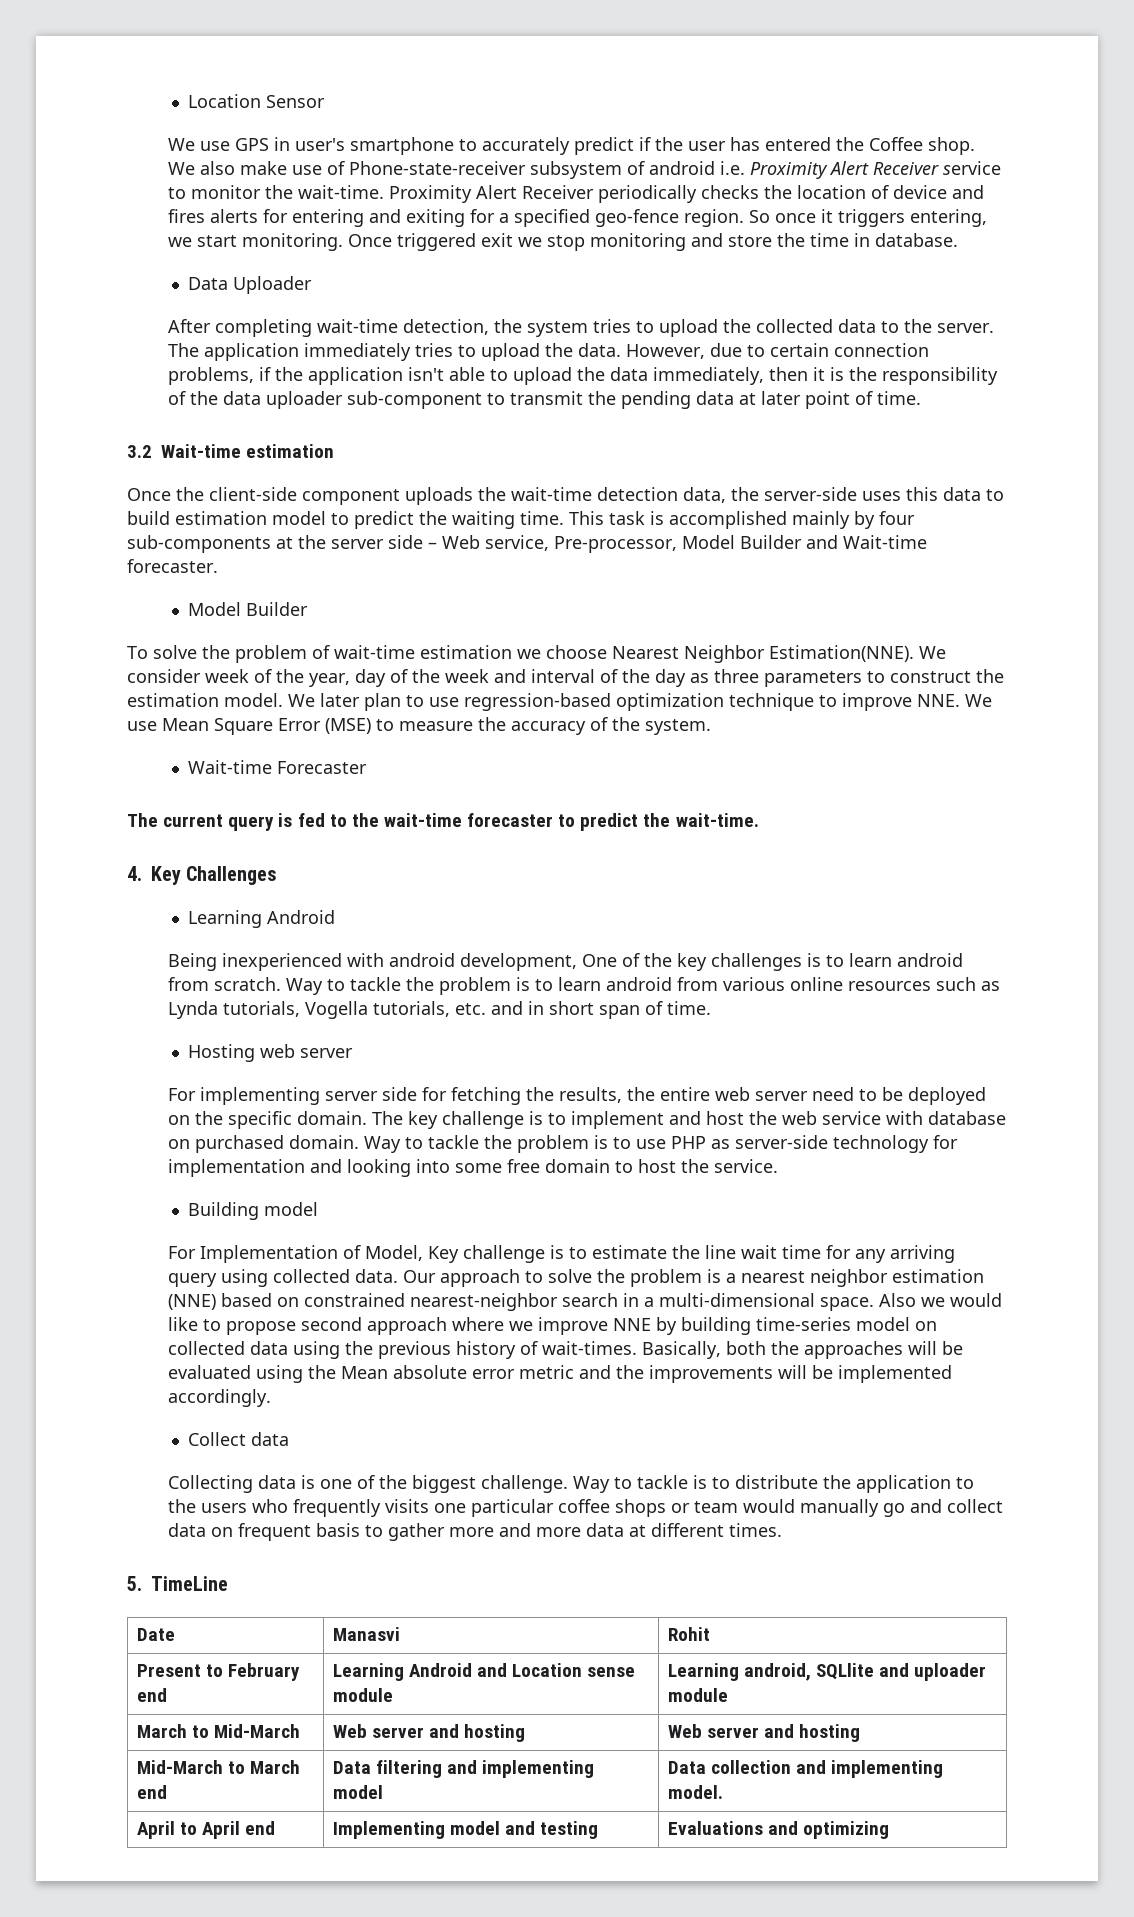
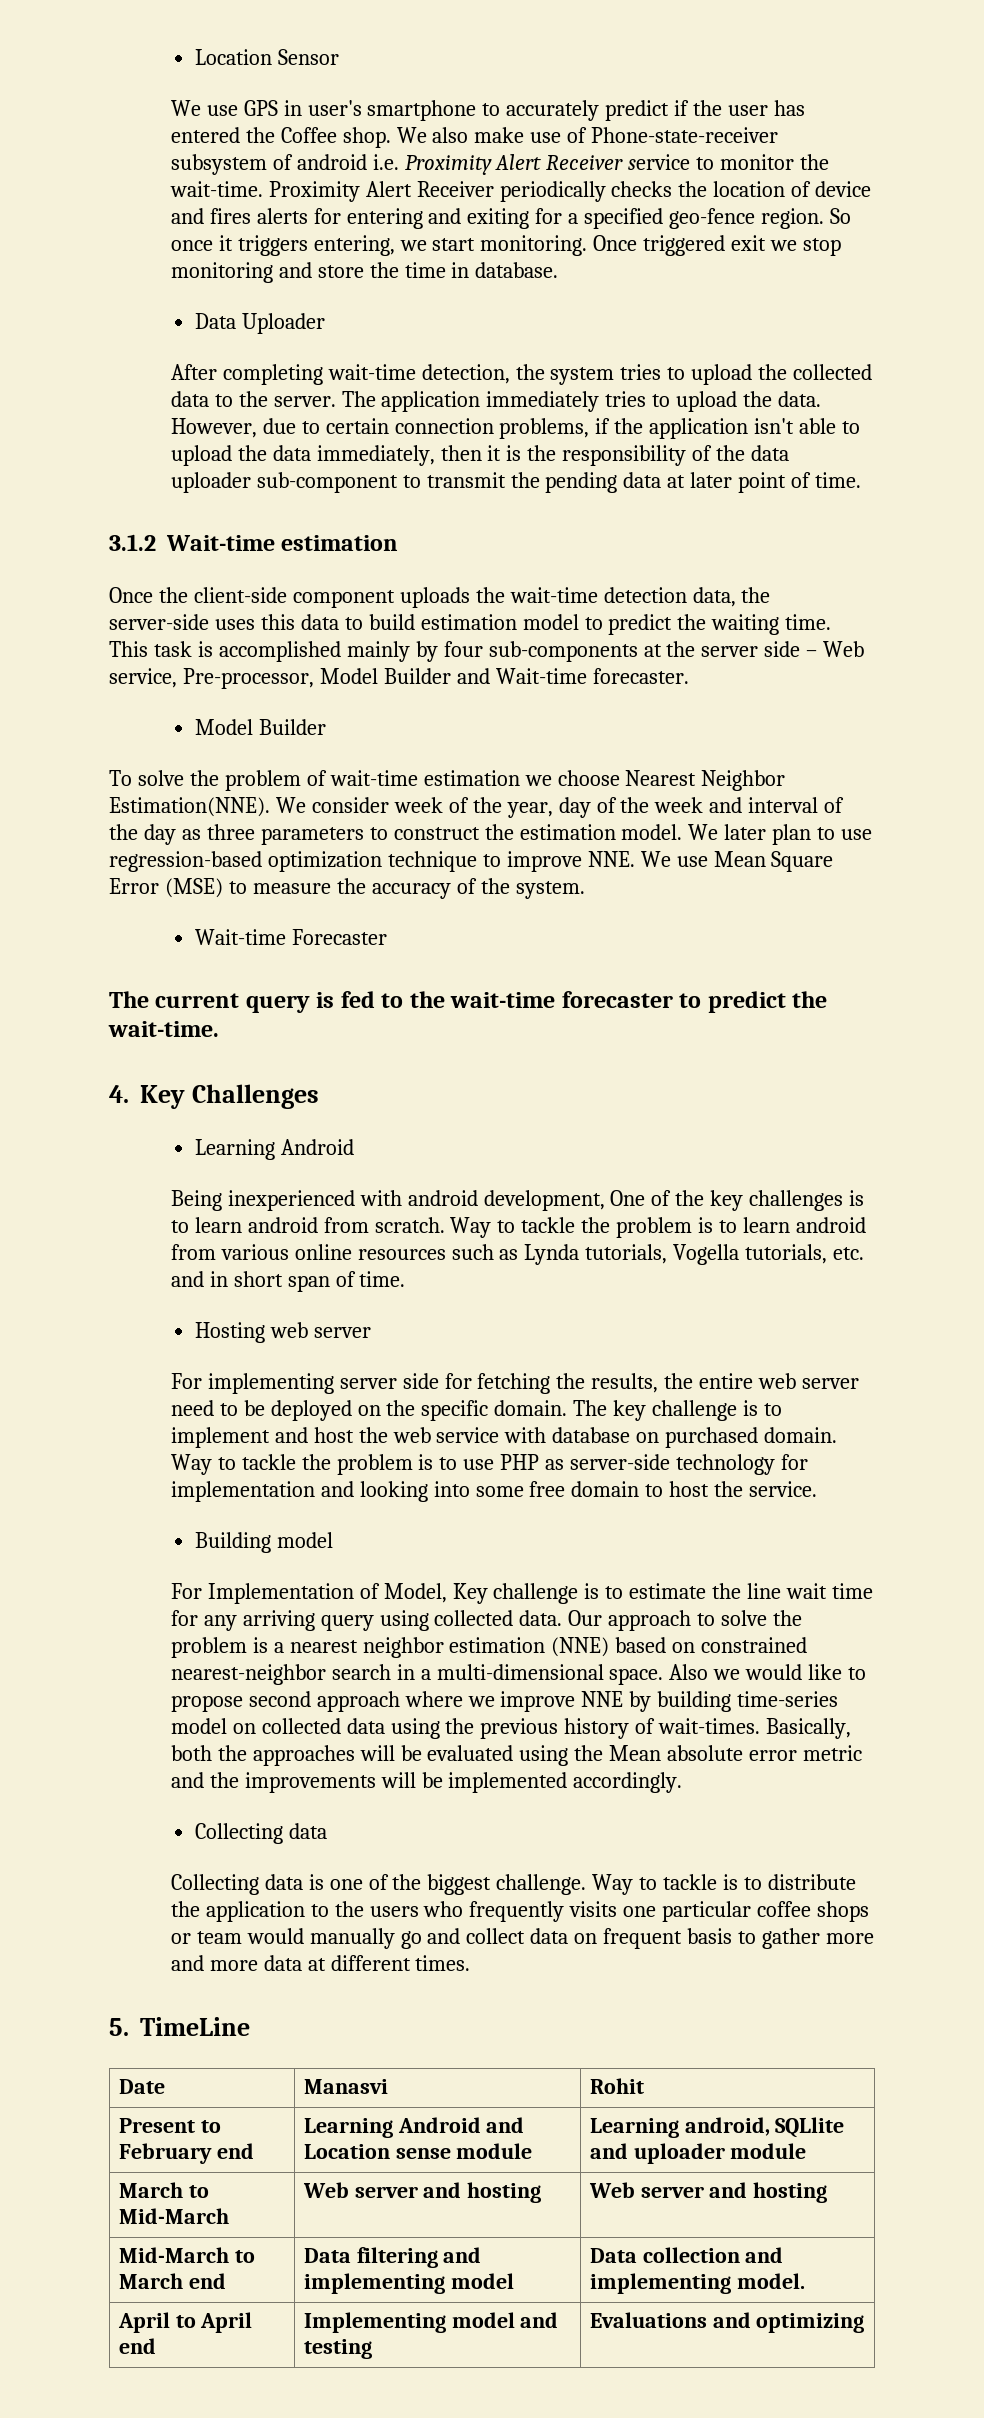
[127,445,152,458] 3.2 -> [109,534,156,551] 3.1.2
[187,1432,246,1446] Collect -> [194,1823,283,1844] Collecting

